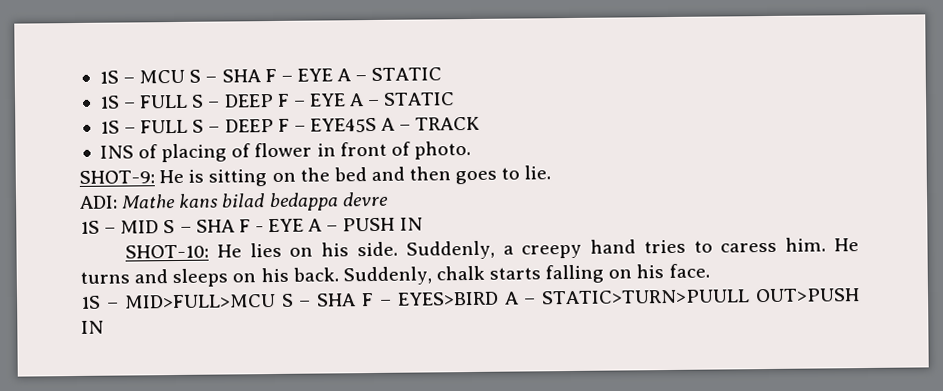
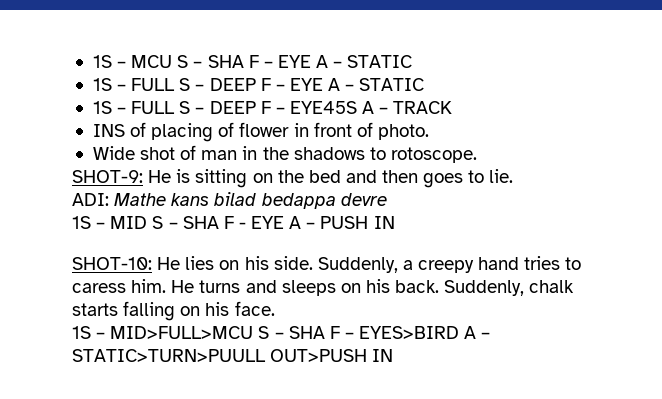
(471, 150) none -> [92,145,477,163] // Wide shot of man in the shadows to rotoscope.

